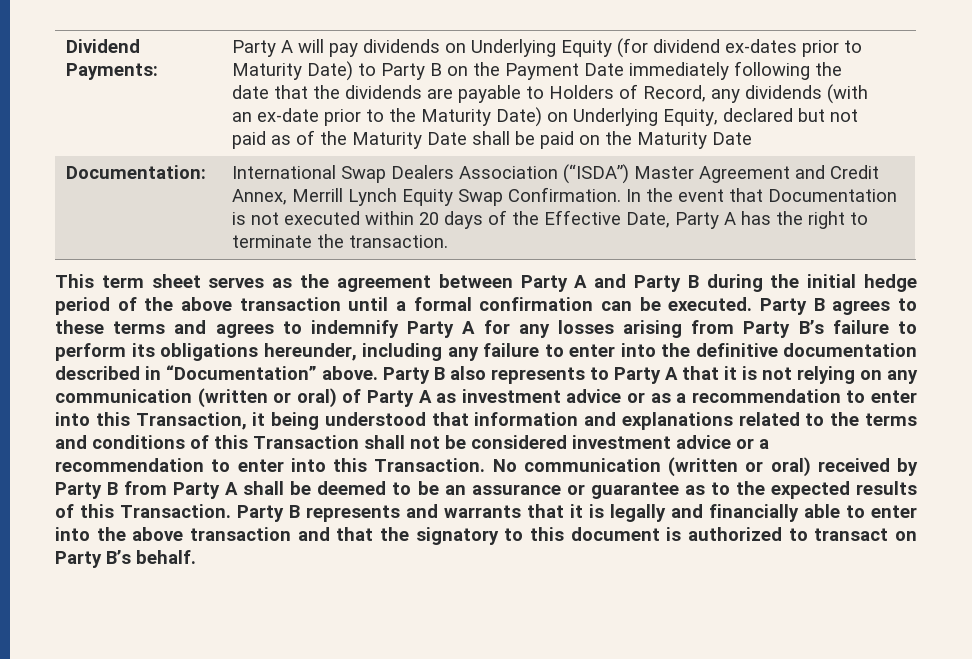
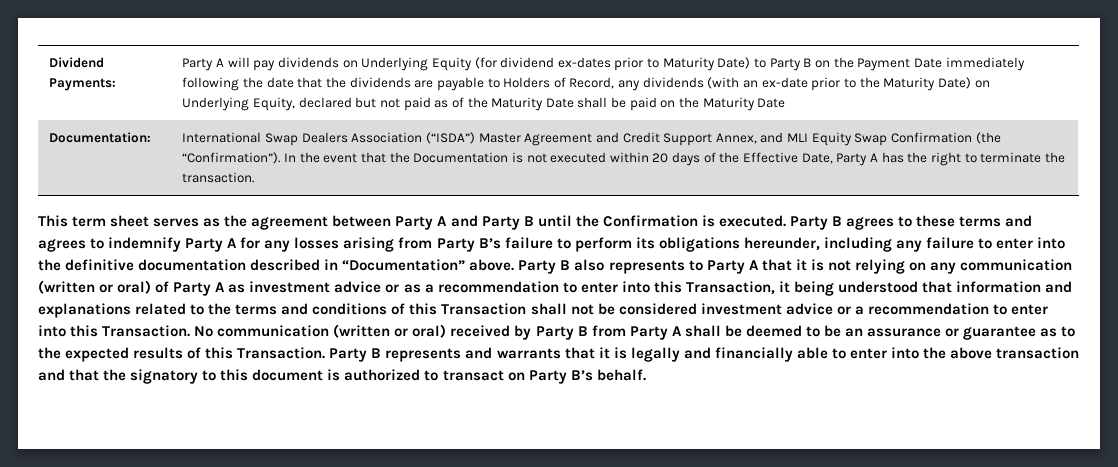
[231,187,621,206] Annex, Merrill Lynch Equity Swap Confirmation. -> [663,132,1001,146] [182,152,281,164] Support Annex, and MLI Equity Swap Confirmation (the “Confirmation”).
(763, 195) none -> [389,152,410,163] the
[706,274,917,292] [55,297,661,315] during the initial hedge period of the above transaction until a formal confirmation can be -> [537,215,715,227] until the Confirmation is

